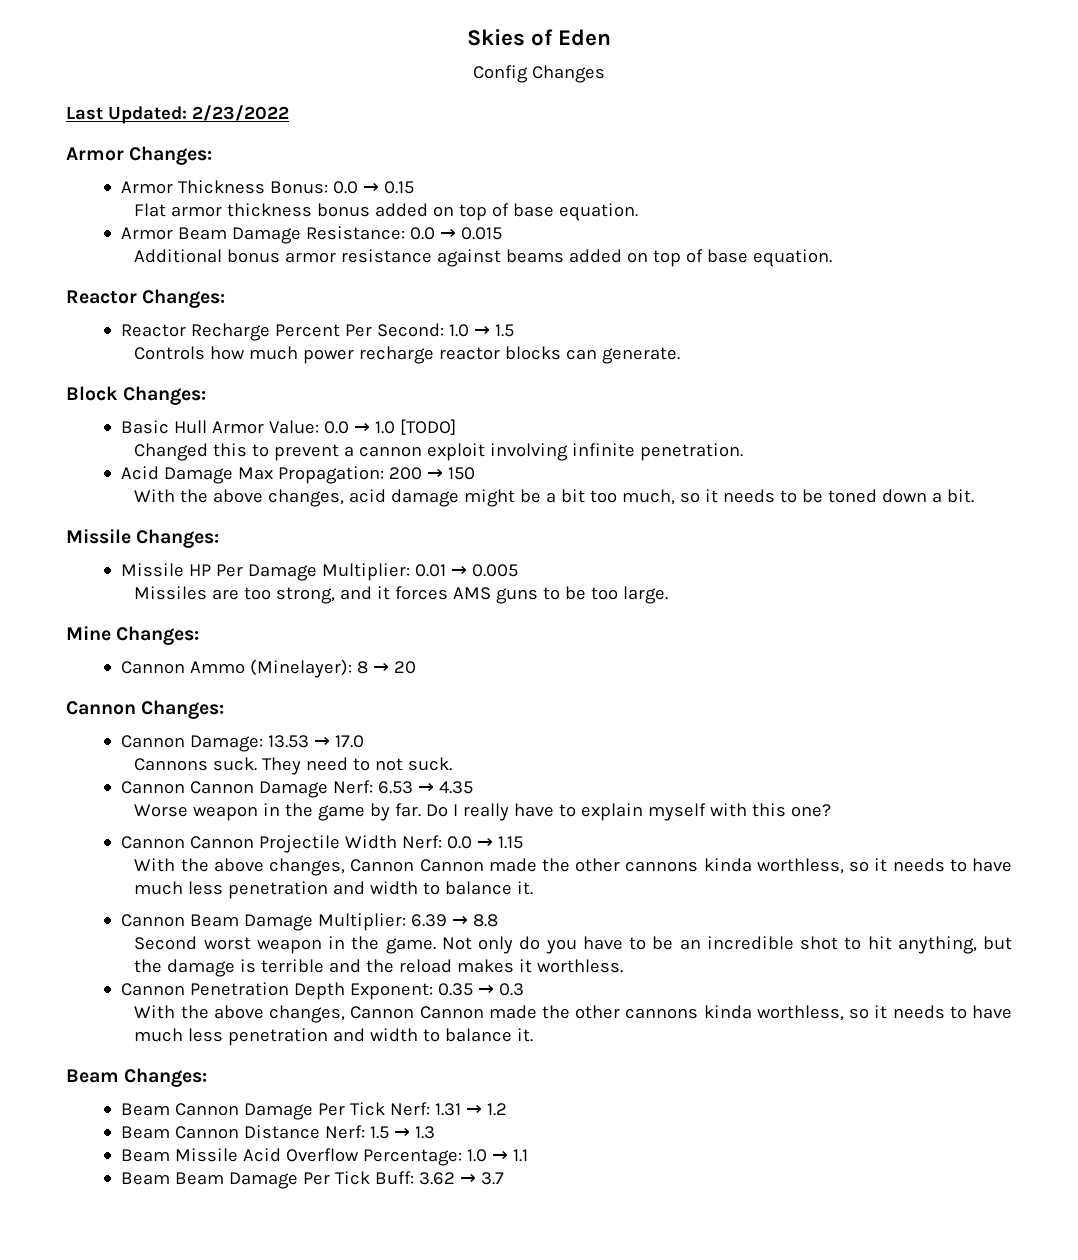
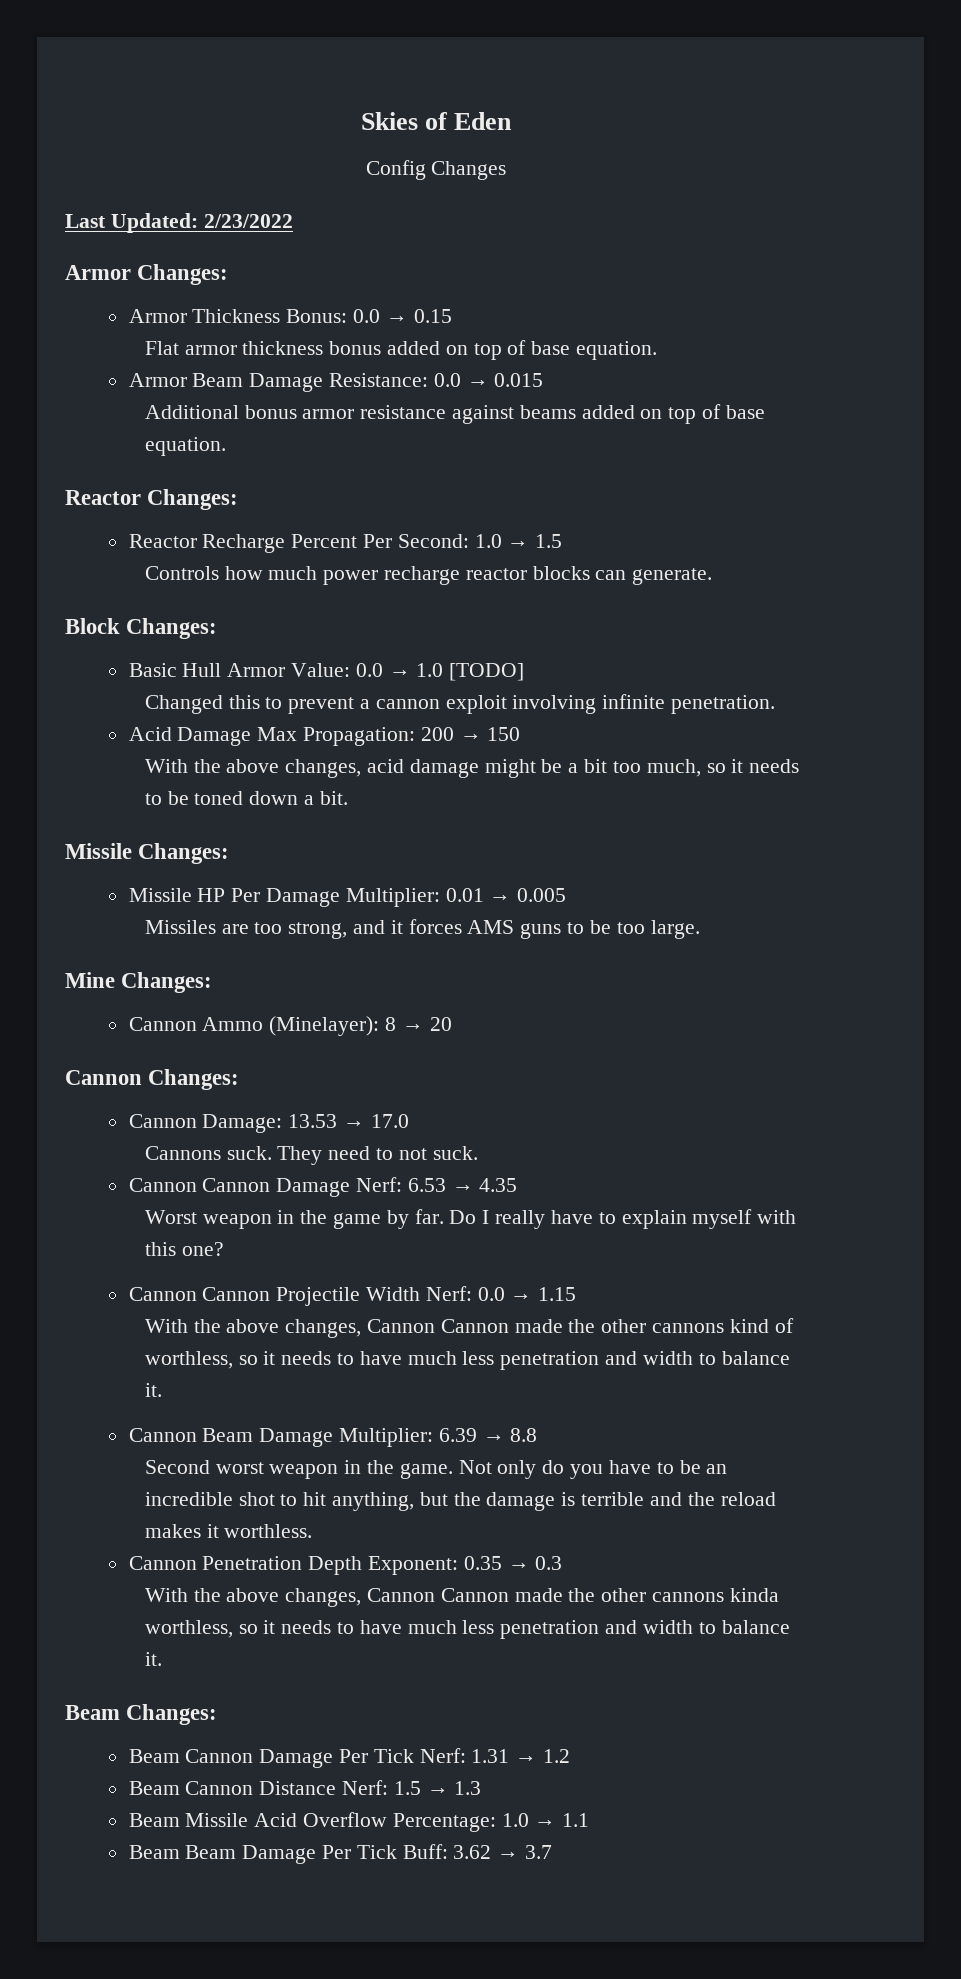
[134,804,189,817] Worse -> [144,1210,197,1224] Worst
[703,858,752,872] kinda -> [729,1318,794,1333] kind of

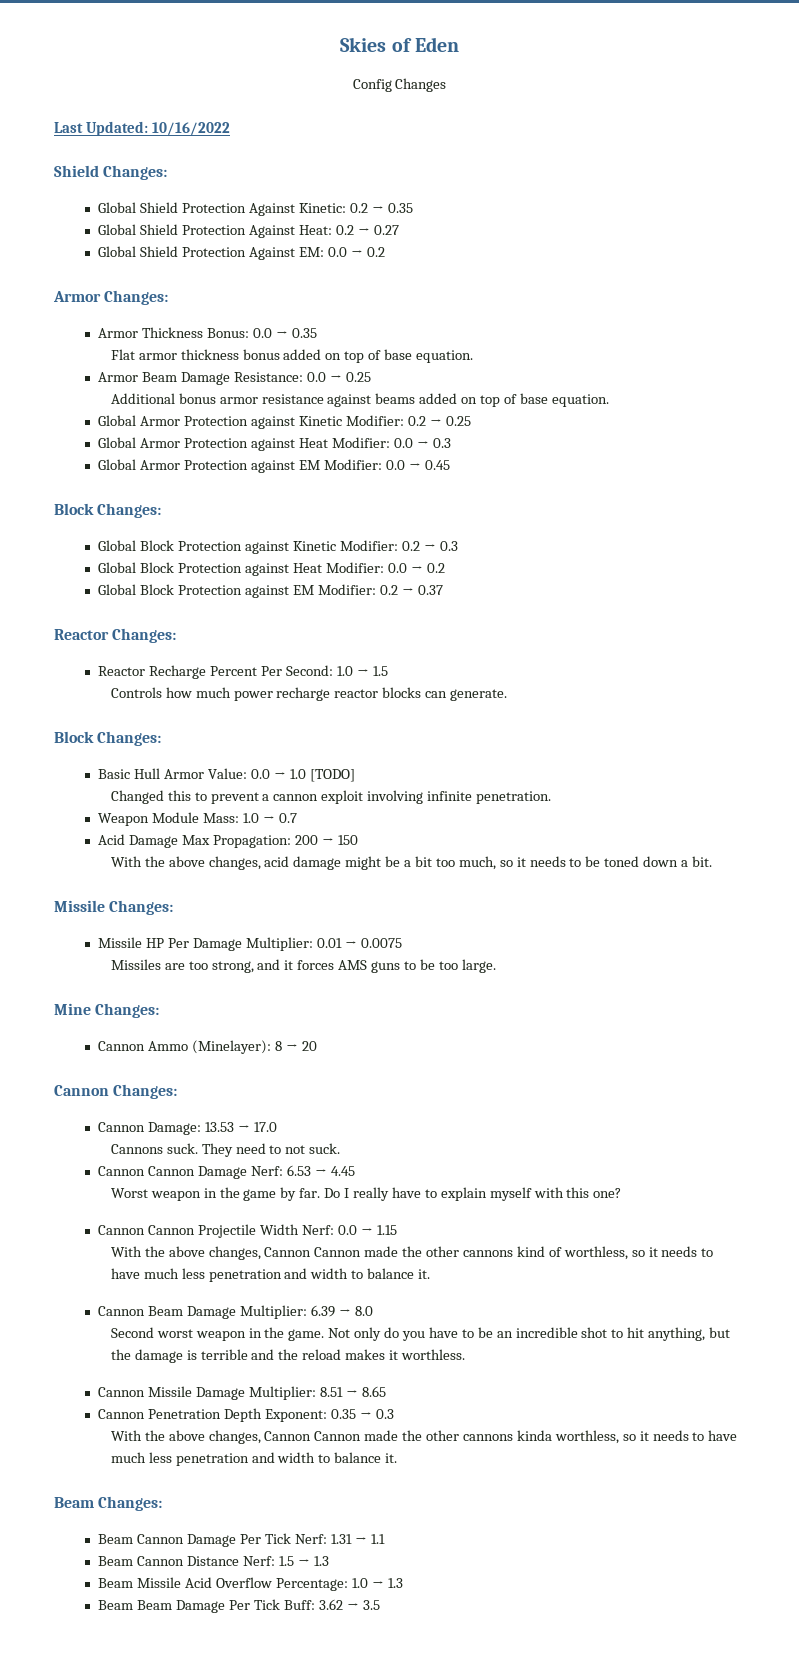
[203,214,293,228] 2/23/2022 -> [151,122,230,136] [54,165,168,180] [98,202,413,216] [98,224,399,238] [98,246,385,260] 10/16/2022 // Shield Changes: // Global Shield Protection Against Kinetic: 0.2 → 0.35 // Global Shield Protection Against Heat: 0.2 → 0.27 // Global Shield Protection Against EM: 0.0 → 0.2
[413,309,452,323] 0.15 -> [291,328,317,338] 0.35
[494,373,544,387] 0.015 -> [345,372,371,382] 0.25
(226, 446) none -> [98,415,471,429] [98,437,451,451] [98,459,450,473] [54,503,162,518] [98,540,458,554] [98,562,445,576] [98,584,443,598] // Global Armor Protection against Kinetic Modifier: 0.2 → 0.25 // Global Armor Protection against Heat Modifier: 0.0 → 0.3 // Global Armor Protection against EM Modifier: 0.0 → 0.45 // Block Changes: // Global Block Protection against Kinetic Modifier: 0.2 → 0.3 // Global Block Protection against Heat Modifier: 0.0 → 0.2 // Global Block Protection against EM Modifier: 0.2 → 0.37
(776, 704) none -> [98,812,297,826] // Weapon Module Mass: 1.0 → 0.7
[517,888,567,902] 0.005 -> [360,938,402,948] 0.0075
[479,1178,518,1192] 4.35 -> [330,1166,355,1176] 4.45
[510,1428,538,1442] 8.8 -> [354,1306,373,1316] 8.0
(313, 1531) none -> [98,1386,386,1400] // Cannon Missile Damage Multiplier: 8.51 → 8.65
[543,1749,571,1763] 1.2 -> [370,1534,385,1544] 1.1
[562,1813,590,1827] 1.1 -> [387,1578,403,1588] 1.3
[525,1845,553,1859] 3.7 -> [362,1600,380,1610] 3.5

